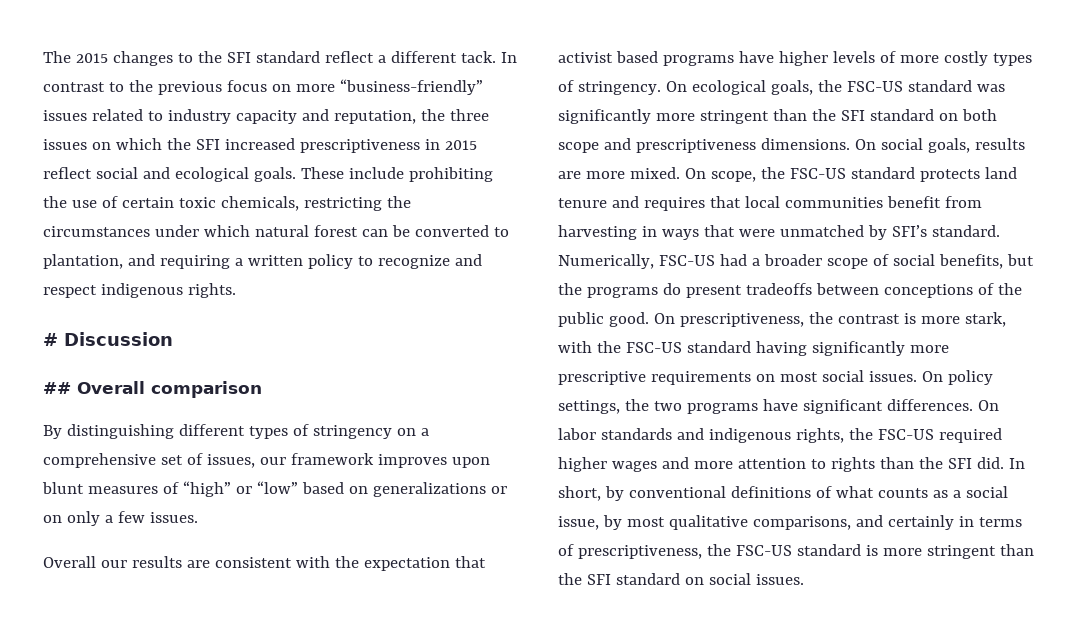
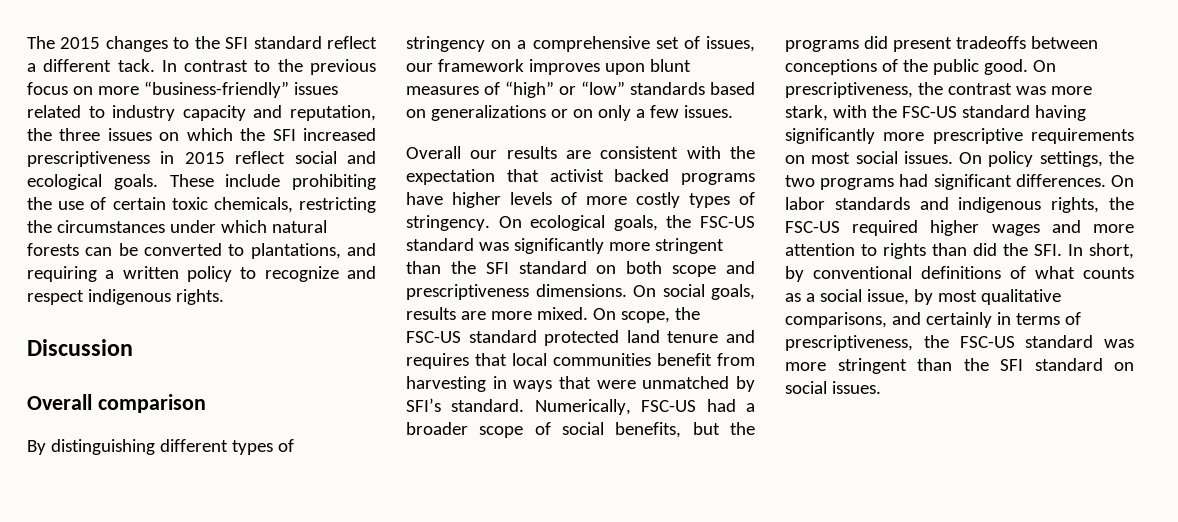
[313,225,358,237] forest -> [27,243,79,256] forests
[43,254,123,269] plantation, -> [250,243,341,259] plantations,
[43,333,58,346] # -> (224, 297) none
[43,382,71,394] ## -> (133, 347) none
(298, 487) none -> [630,82,705,95] standards
[615,51,658,63] based -> [614,169,670,182] backed
[919,169,980,182] protects -> [544,330,620,346] protected
[662,283,681,295] do -> [863,36,888,49] did
[903,313,916,324] is -> [1015,86,1046,95] was
[762,399,798,411] have -> [899,174,929,187] had
[918,457,1004,469] the SFI did. -> [973,243,1062,256] did the SFI.
[865,545,878,556] is -> [1104,339,1134,348] was

